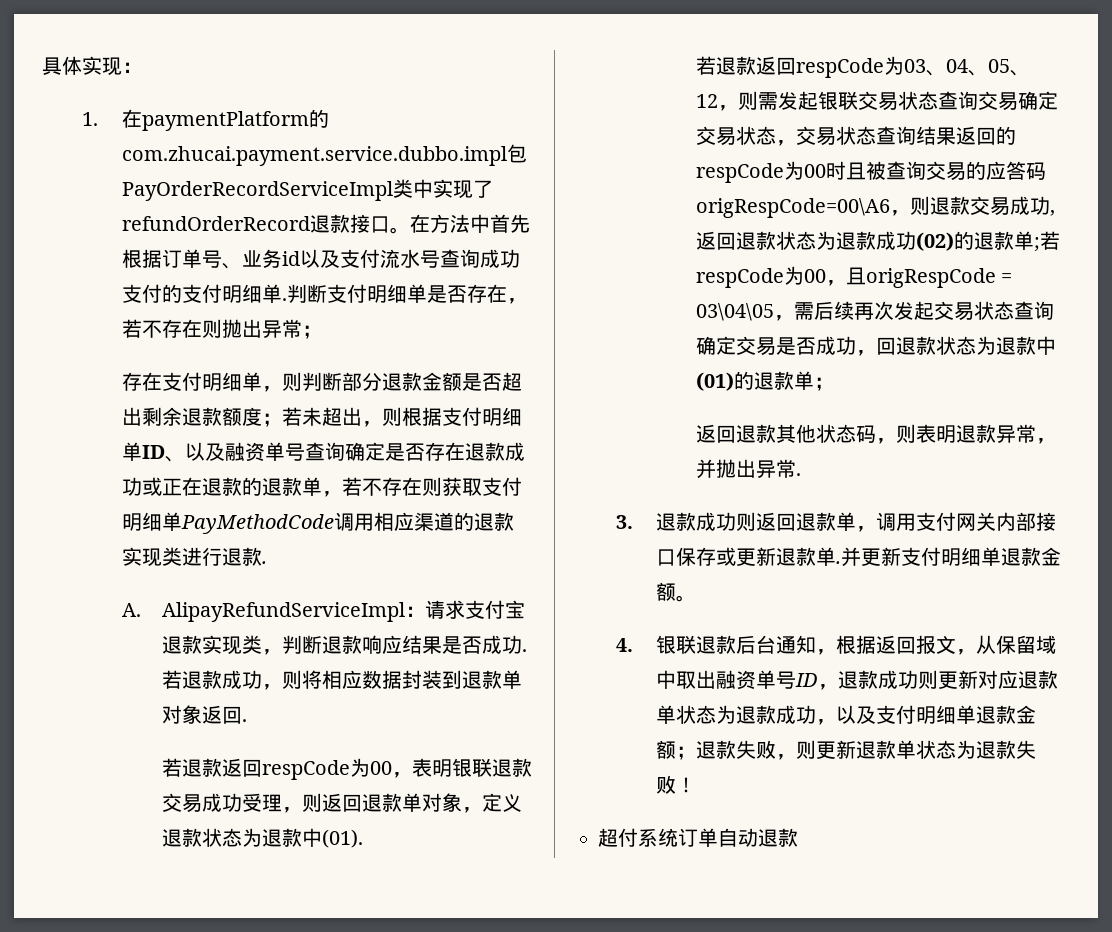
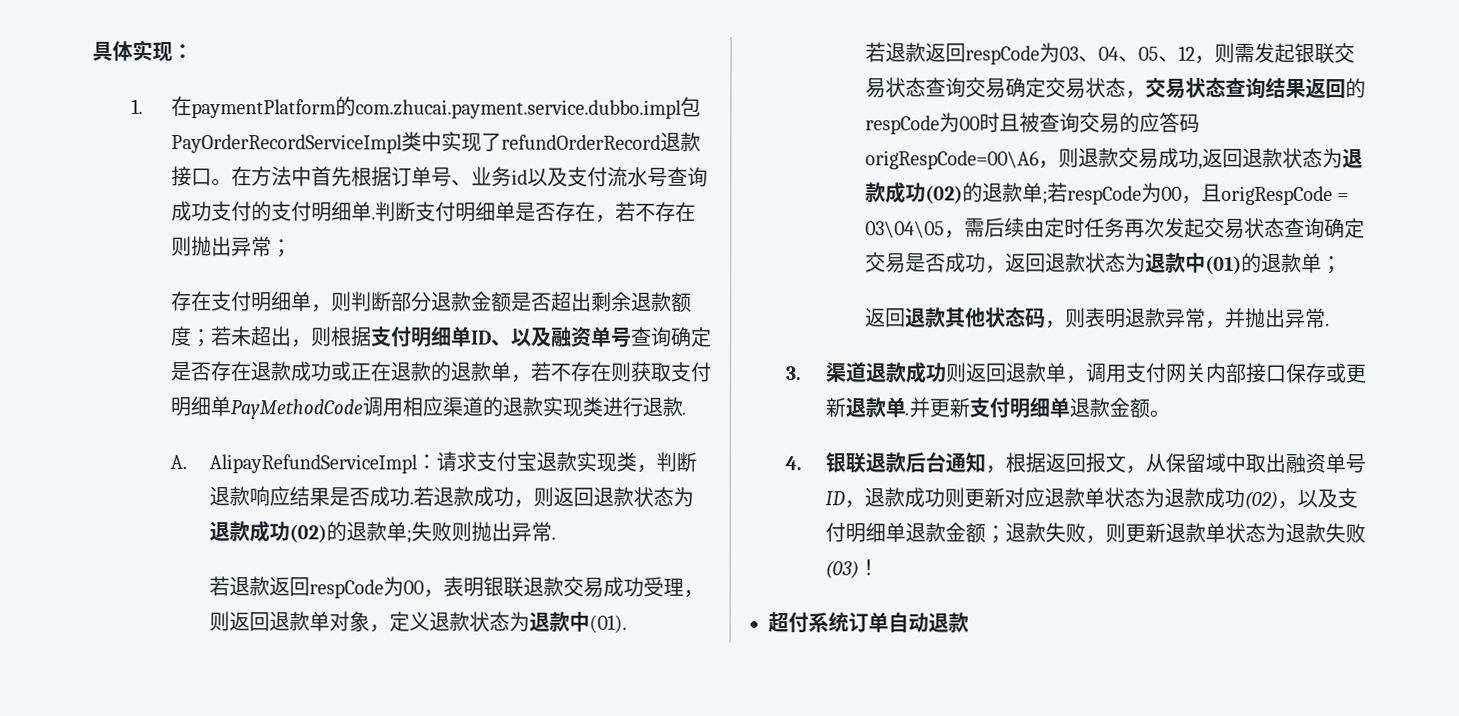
[301,670,522,689] [161,705,242,724] 将相应数据封装到退款单对象返回 -> [552,486,694,507] [208,520,552,544] 返回退款状态为退款成功(02)的退款单;失败则抛出异常
(854, 310) none -> [1023,217,1125,238] 由定时任务
(876, 353) none -> [1004,253,1026,273] 返
(633, 522) none -> [824,362,866,383] 渠道
(816, 714) none -> [1243,490,1278,509] (02)
(676, 784) none -> [824,560,859,579] (03)

